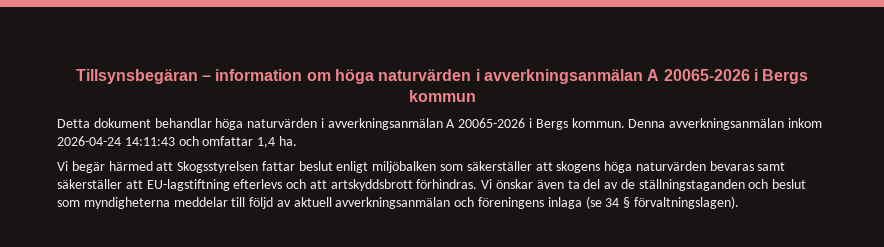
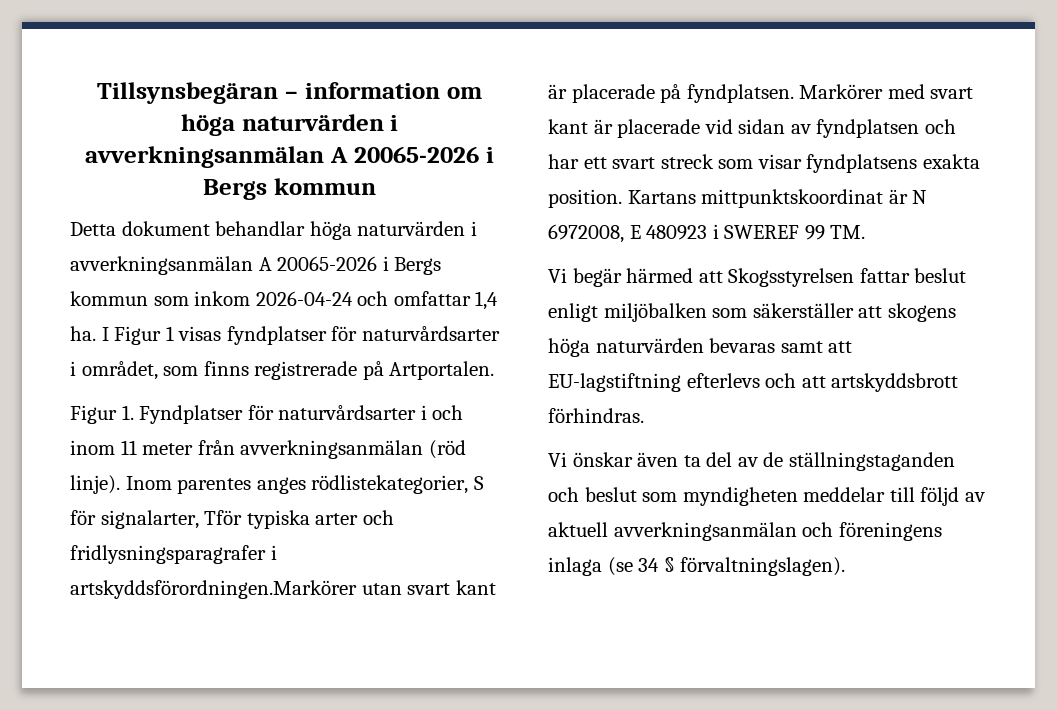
[571,118,785,130] kommun. Denna avverkningsanmälan -> [70,291,189,306] kommun som
[124,137,175,146] 14:11:43 -> (353, 298) none
(297, 141) none -> [101,326,500,345] [70,361,495,380] [70,405,464,424] [70,440,466,459] [70,475,484,494] [70,510,394,529] [70,545,277,564] [70,580,496,599] [548,84,974,103] [548,119,956,138] [548,154,980,173] [548,189,928,208] [548,224,866,243] I Figur 1 visas fyndplatser för naturvårdsarter i området, som finns registrerade på Artportalen. // Figur 1. Fyndplatser för naturvårdsarter i och inom 11 meter från avverkningsanmälan (röd linje). Inom parentes anges rödlistekategorier, S för signalarter, Tför typiska arter och fridlysningsparagrafer i artskyddsförordningen.Markörer utan svart kant är placerade på fyndplatsen. Markörer med svart kant är placerade vid sidan av fyndplatsen och har ett svart streck som visar fyndplatsens exakta position. Kartans mittpunktskoordinat är N 6972008, E 480923 i SWEREF 99 TM.
[57,179,122,189] säkerställer -> (823, 347) none
(478, 184) none -> (644, 415) //
[83,197,170,209] myndigheterna -> [682,487,798,506] myndigheten

